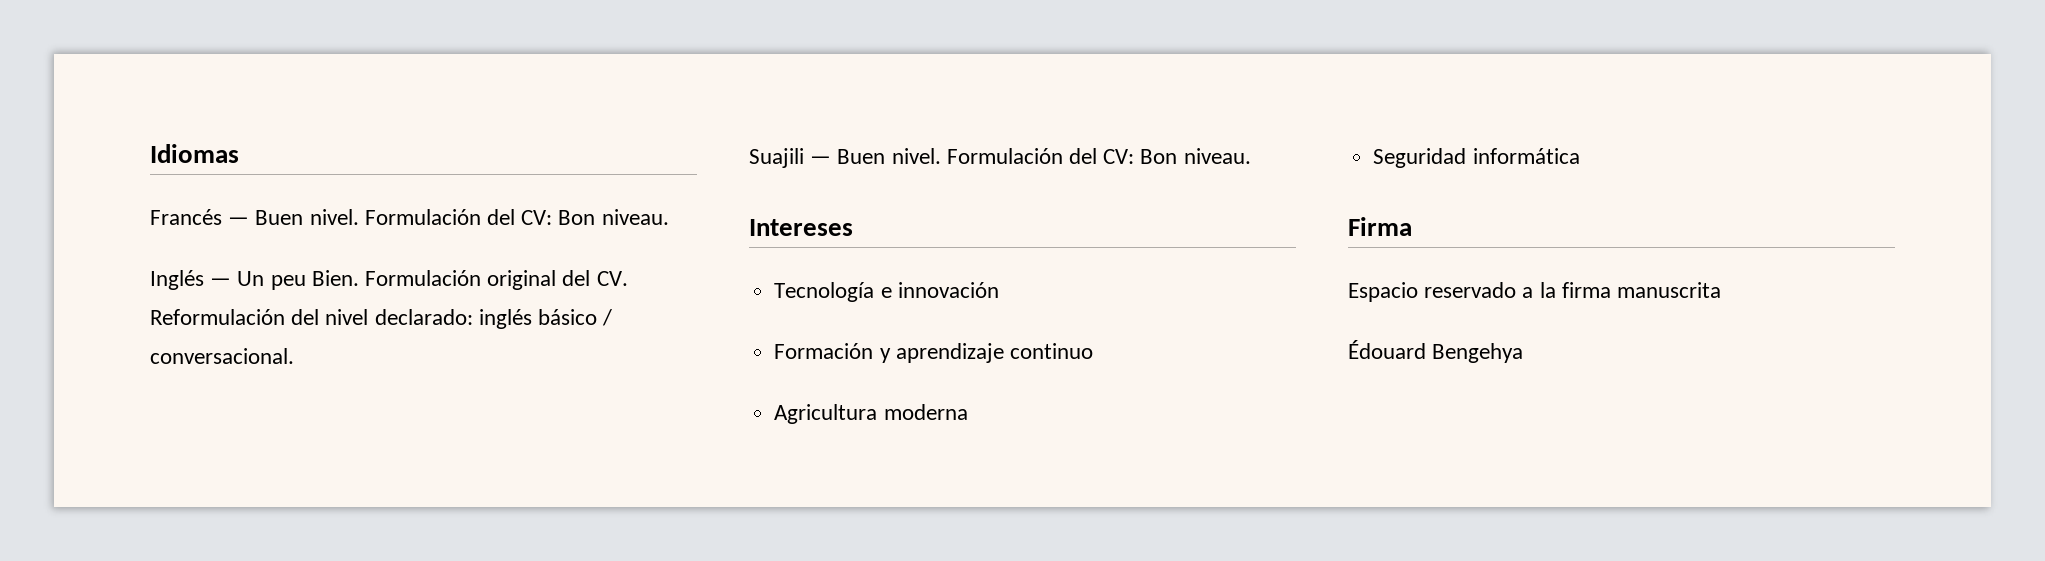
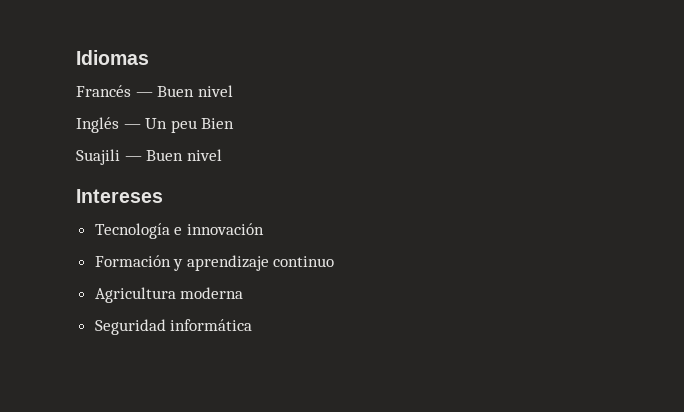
[309,209,669,225] [150,270,628,290] [150,309,613,329] [150,348,294,364] [749,148,1251,168] nivel. Formulación del CV: Bon niveau. // Inglés — Un peu Bien. Formulación original del CV. Reformulación del nivel declarado: inglés básico / conversacional. // Suajili — Buen nivel. Formulación del CV: Bon niveau. -> [197,85,233,97] [76,117,235,133] [76,149,222,165] nivel // Inglés — Un peu Bien // Suajili — Buen nivel
[1348,217,1412,236] [1348,282,1722,302] [1348,340,1524,363] // Firma // Espacio reservado a la firma manuscrita // Édouard Bengehya -> (253, 325) none

